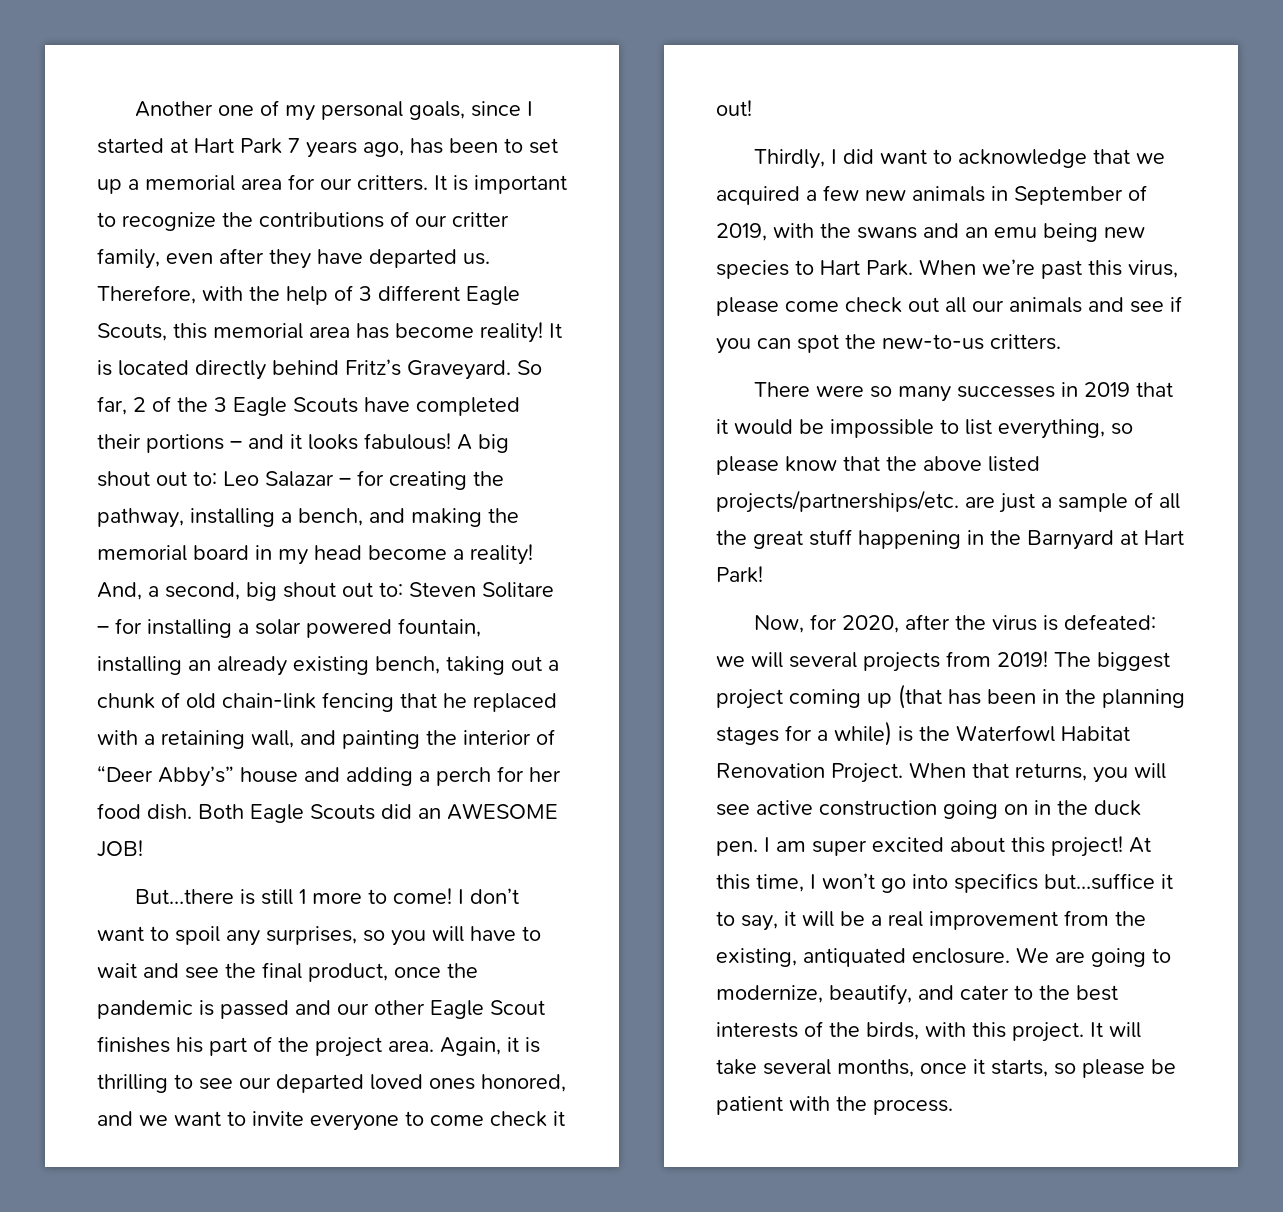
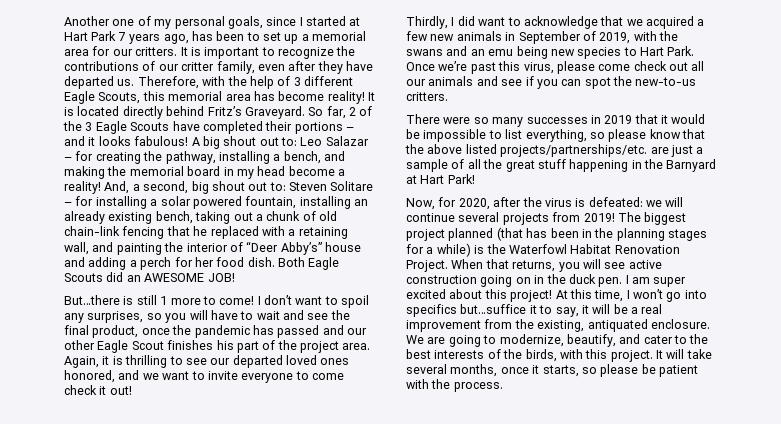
[199,1000,214,1016] is -> [252,325,274,335] has
[919,259,976,275] When -> [406,62,435,71] Once
(783, 660) none -> [406,213,455,222] continue
[789,689,892,708] coming up -> [448,228,494,241] planned

